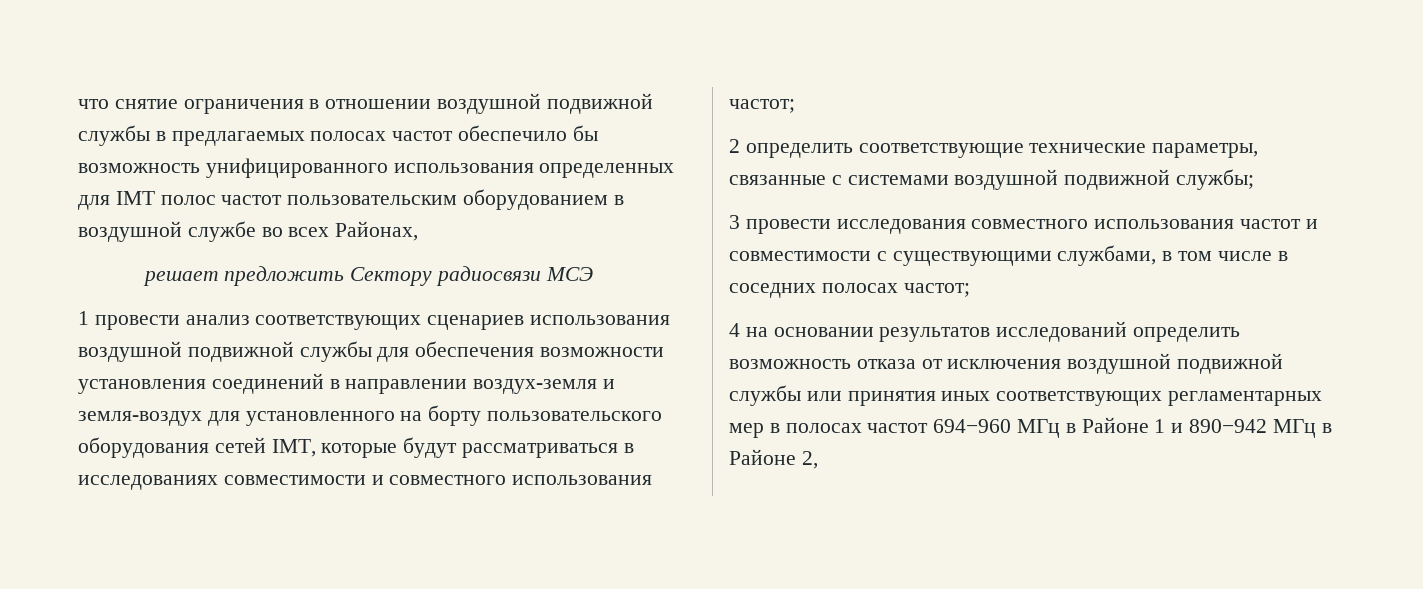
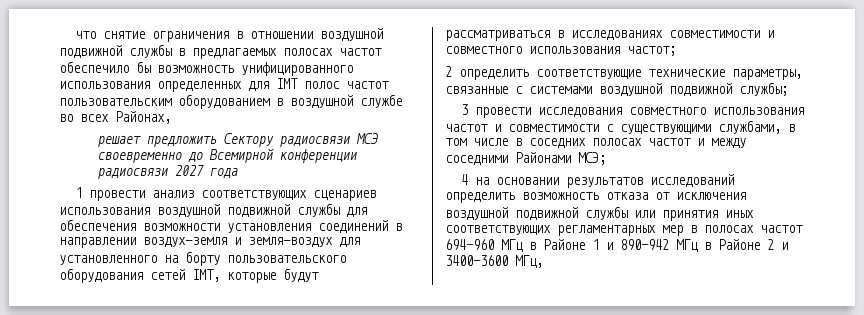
(593, 274) none -> [98,149,358,163] [98,165,239,179] своевременно до Всемирной конференции радиосвязи 2027 года
[903,283,970,297] частот; -> [648,138,746,148] [445,152,606,165] частот и между соседними Районами МСЭ;
[801,451,818,469] 2, -> [767,239,788,250] [445,255,543,268] 2 и 3400−3600 МГц,

